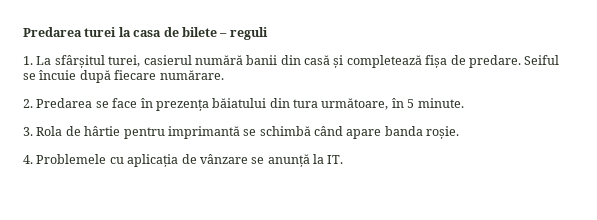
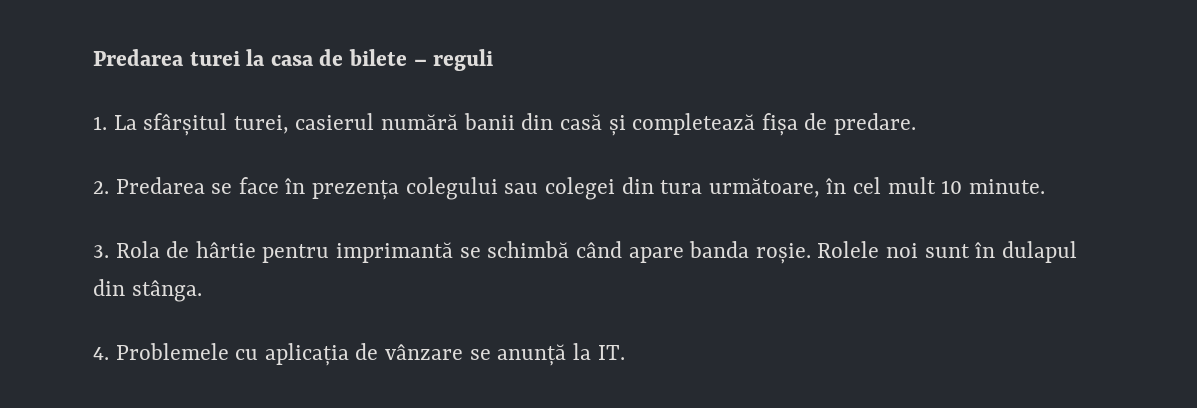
[524,55,560,65] [23,70,224,83] Seiful se încuie după fiecare numărare. -> (916, 124) none
[212,98,267,108] băiatului -> [405,177,615,200] colegului sau colegei
[407,99,415,108] 5 -> [852,177,963,194] cel mult 10
(460, 132) none -> [817,241,1077,263] [93,279,202,302] Rolele noi sunt în dulapul din stânga.

